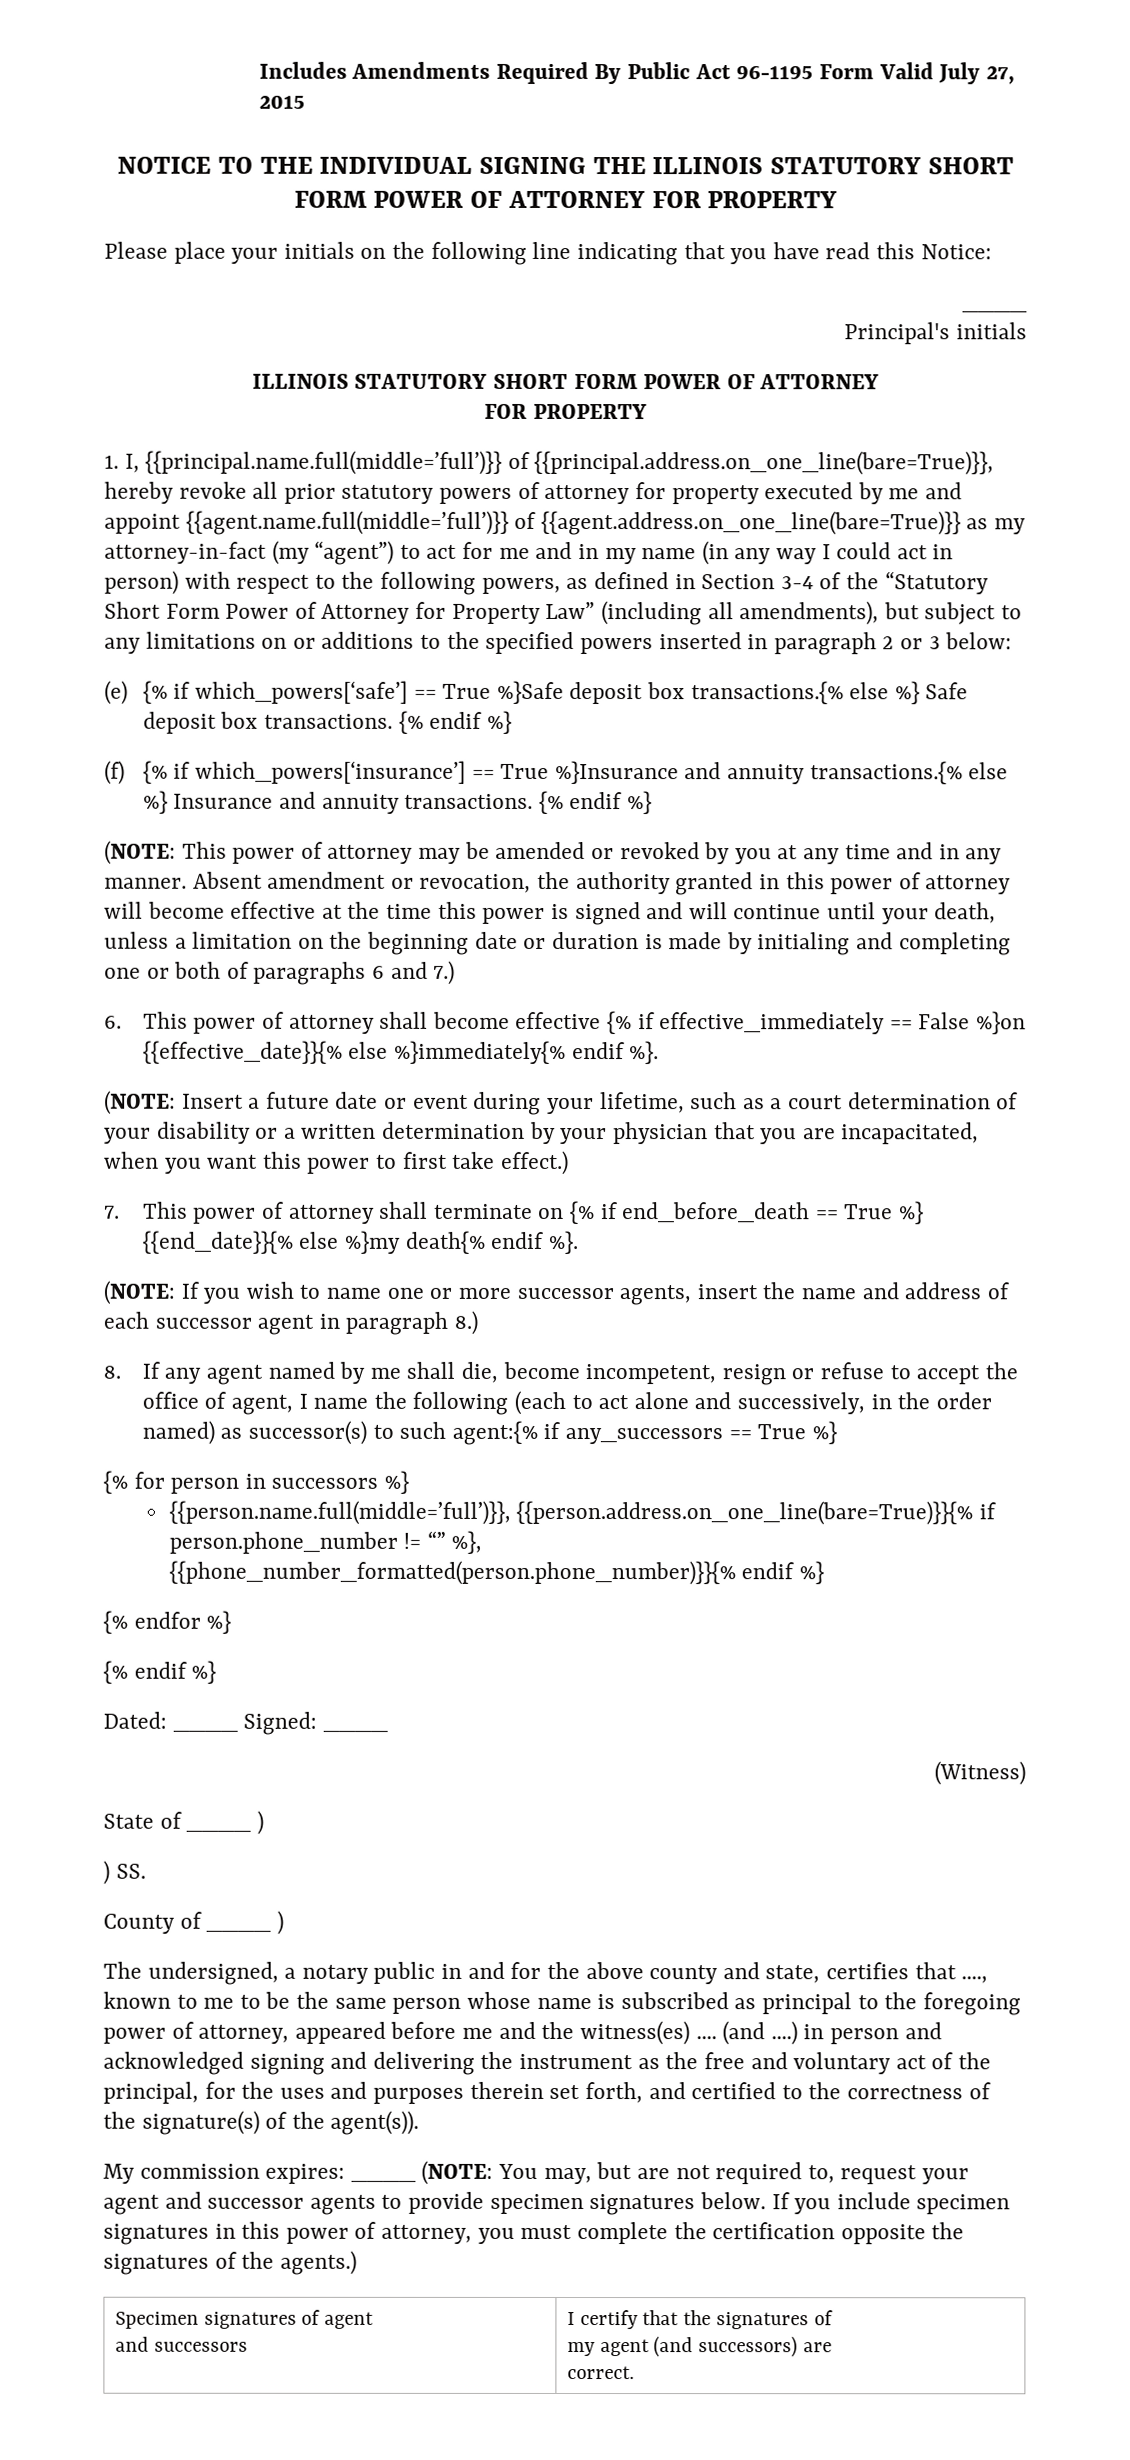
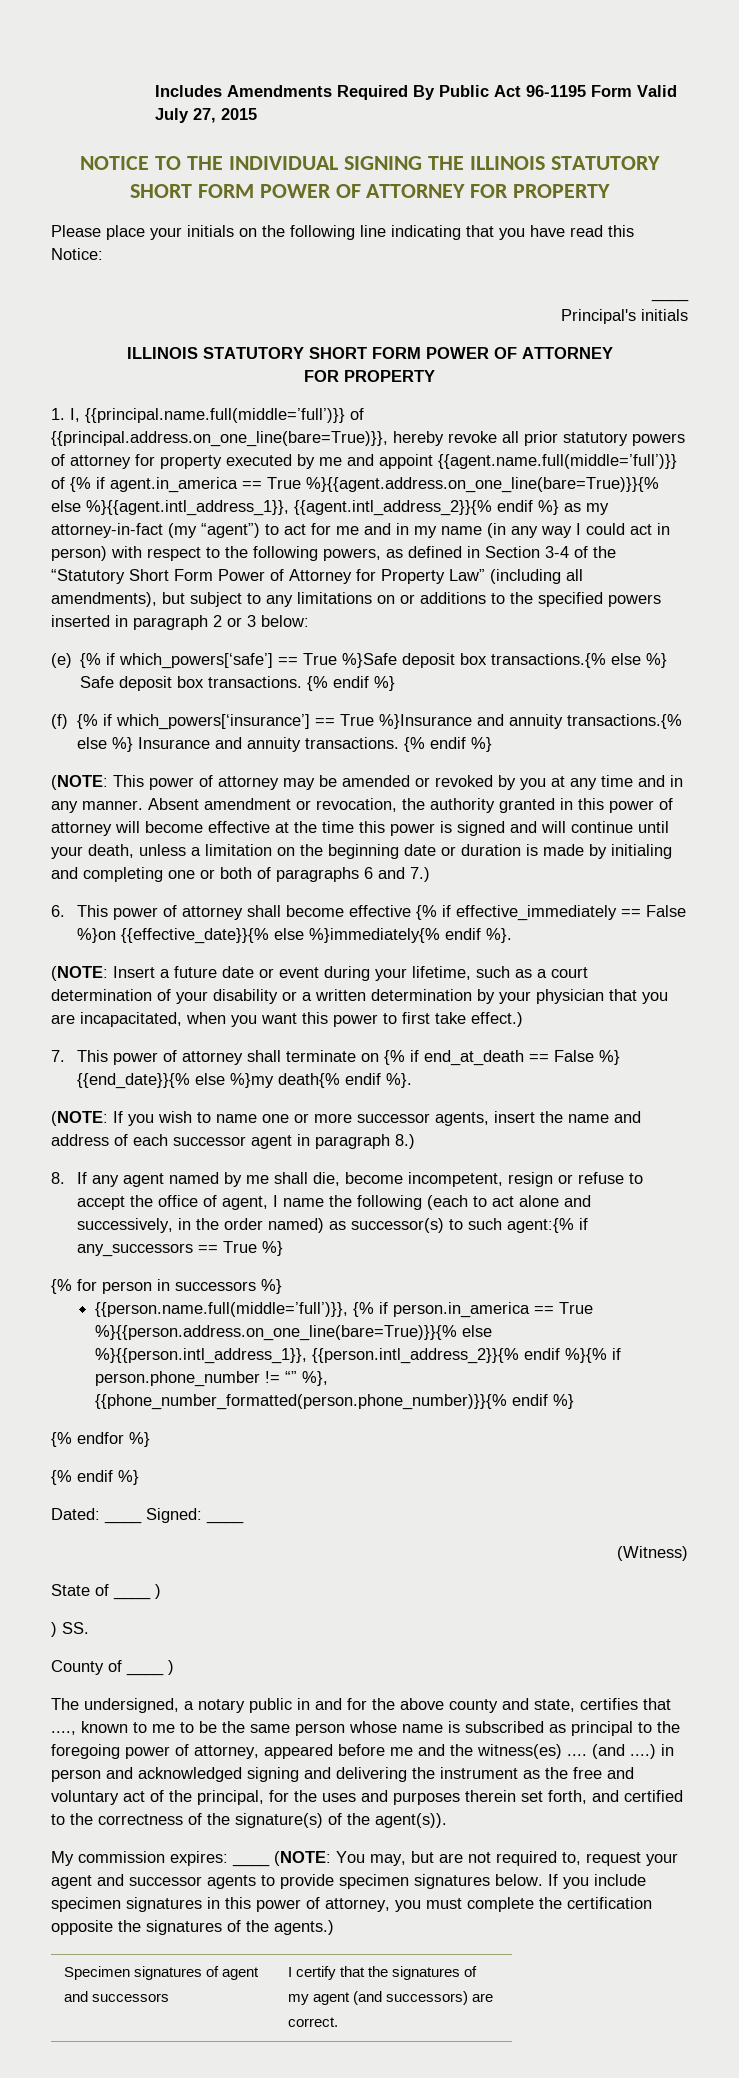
[540,510,961,536] {{agent.address.on_one_line(bare=True)}} -> [70,477,659,493] [51,500,559,516] {% if agent.in_america == True %}{{agent.address.on_one_line(bare=True)}}{% else %}{{agent.intl_address_1}}, {{agent.intl_address_2}}{% endif %}
[622,1202,894,1224] end_before_death == True -> [424,1050,595,1066] end_at_death == False
[516,1500,974,1526] {{person.address.on_one_line(bare=True)}}{% -> [353,1302,594,1318] [95,1325,493,1341] [95,1348,608,1364] {% if person.in_america == True %}{{person.address.on_one_line(bare=True)}}{% else %}{{person.intl_address_1}}, {{person.intl_address_2}}{% endif %}{%

